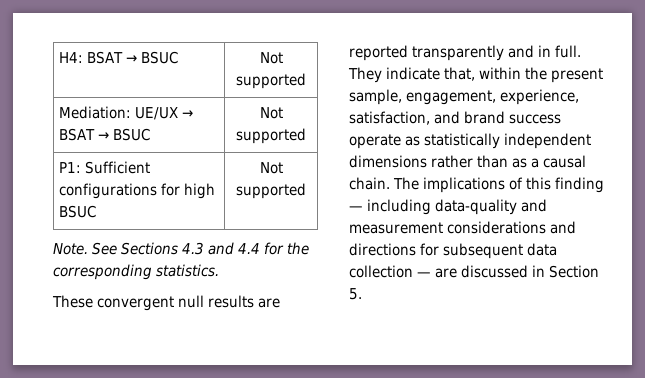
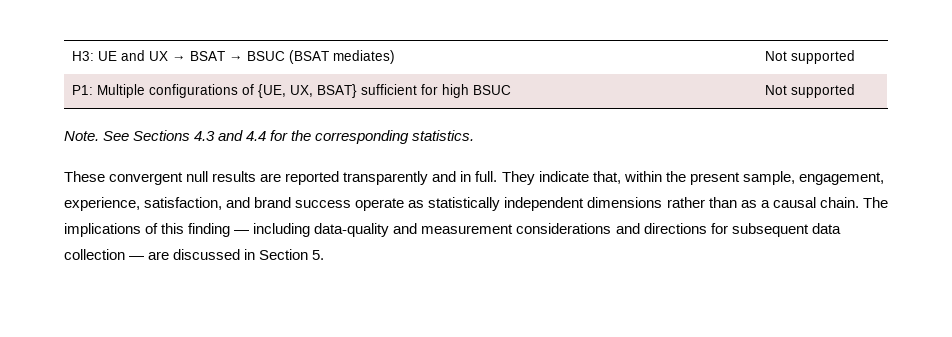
[59,51,179,64] [259,52,283,64] [236,73,306,89] [59,106,179,120] H4: BSAT → BSUC | Not supported // Mediation: UE/UX -> [71,50,168,61] H3: UE and UX
(151, 134) none -> [288,50,395,64] (BSAT mediates)
[85,161,151,174] [59,183,158,199] Sufficient configurations -> [96,84,417,98] Multiple configurations of {UE, UX, BSAT} sufficient

